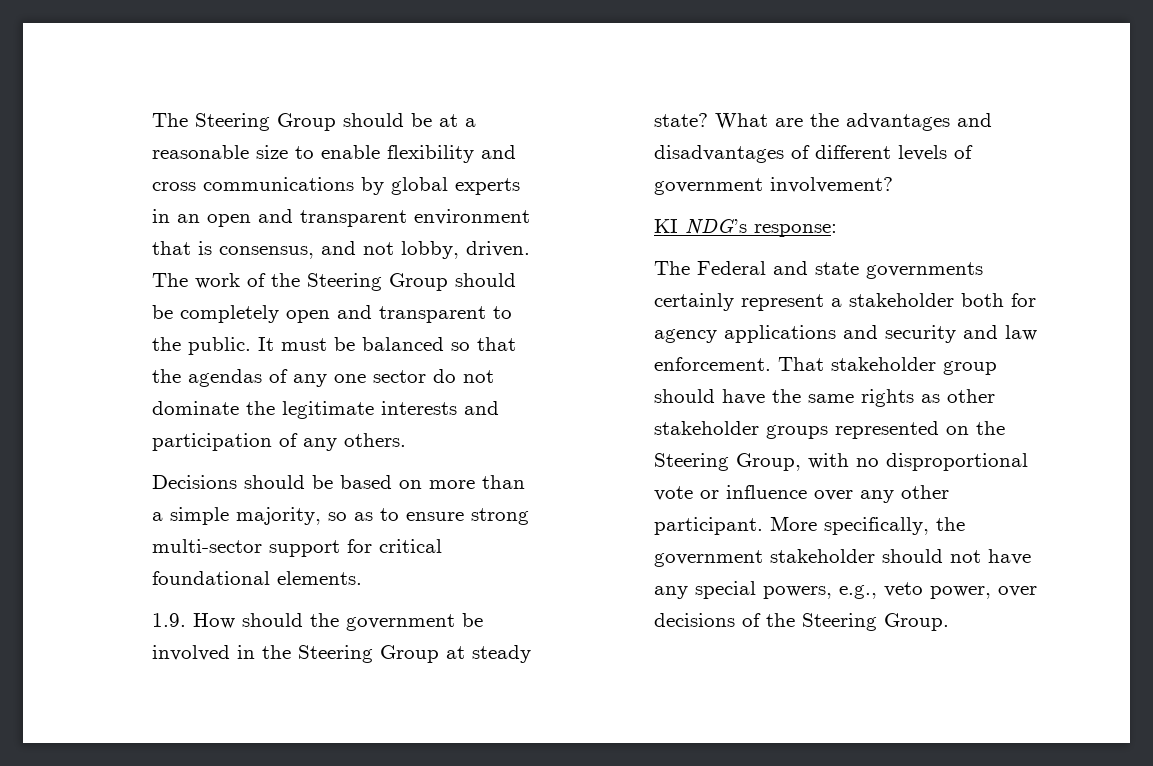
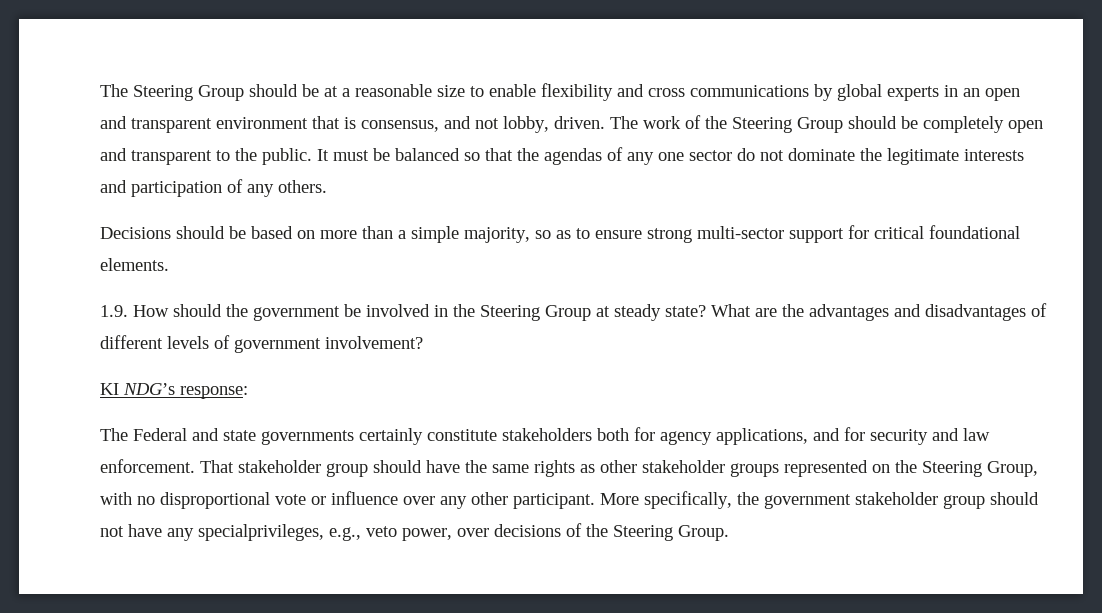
[741,293,1037,311] [654,325,879,343] represent a stakeholder both for agency applications and -> [427,427,866,445] constitute stakeholders both for agency applications, and for
(876, 556) none -> [943,495,986,509] group
[695,581,833,599] special powers, -> [198,524,325,541] specialprivileges,

